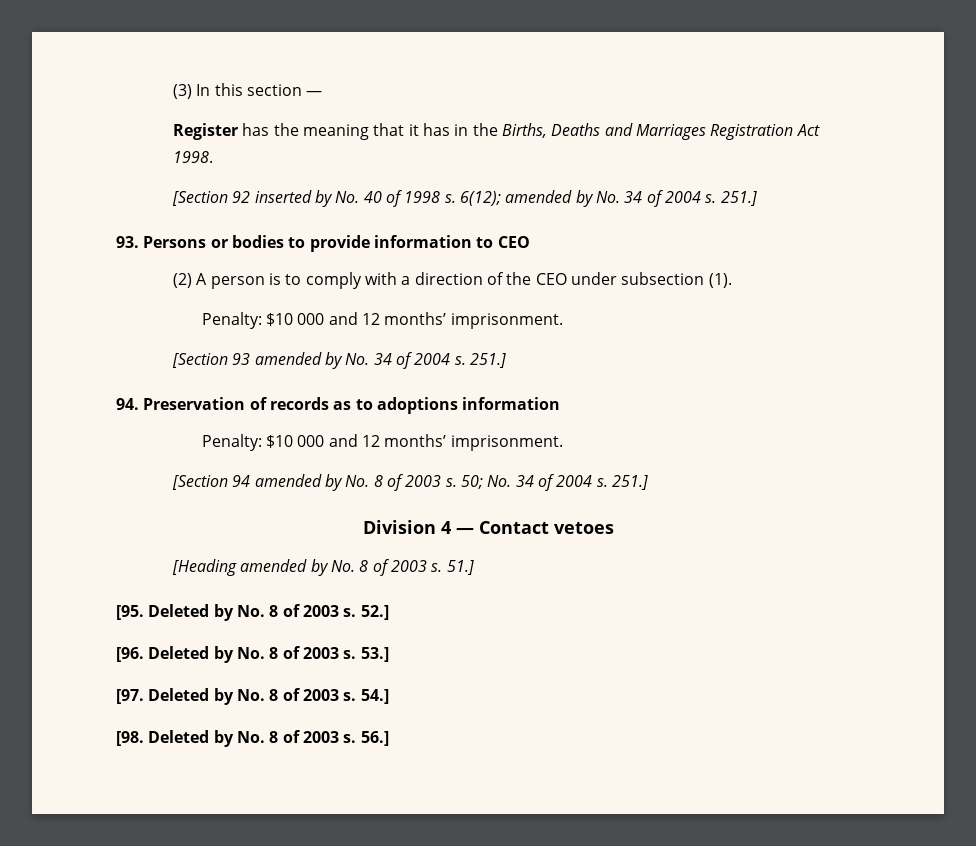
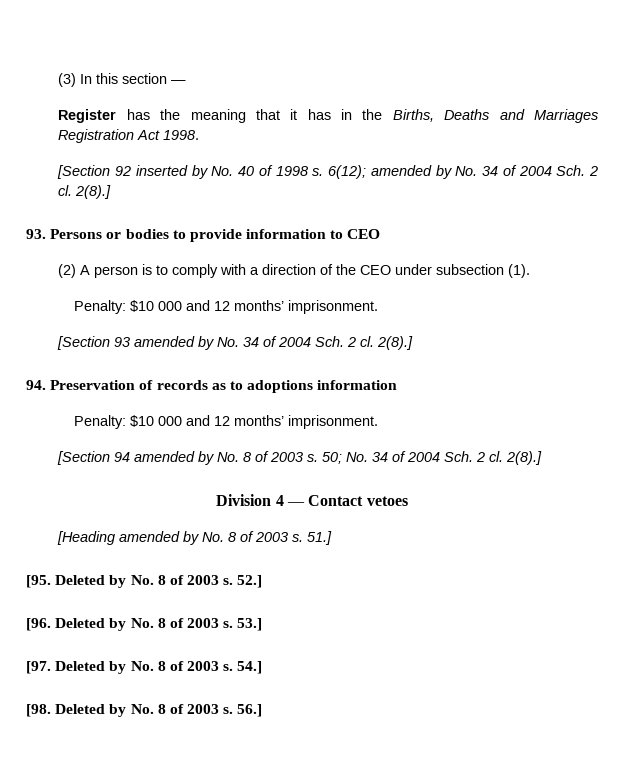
[705,191,757,206] s. 251.] -> [556,165,598,176] [58,185,112,199] Sch. 2 cl. 2(8).]
[454,353,506,368] s. 251.] -> [315,336,414,350] Sch. 2 cl. 2(8).]
[596,475,648,490] s. 251.] -> [444,451,543,465] Sch. 2 cl. 2(8).]

